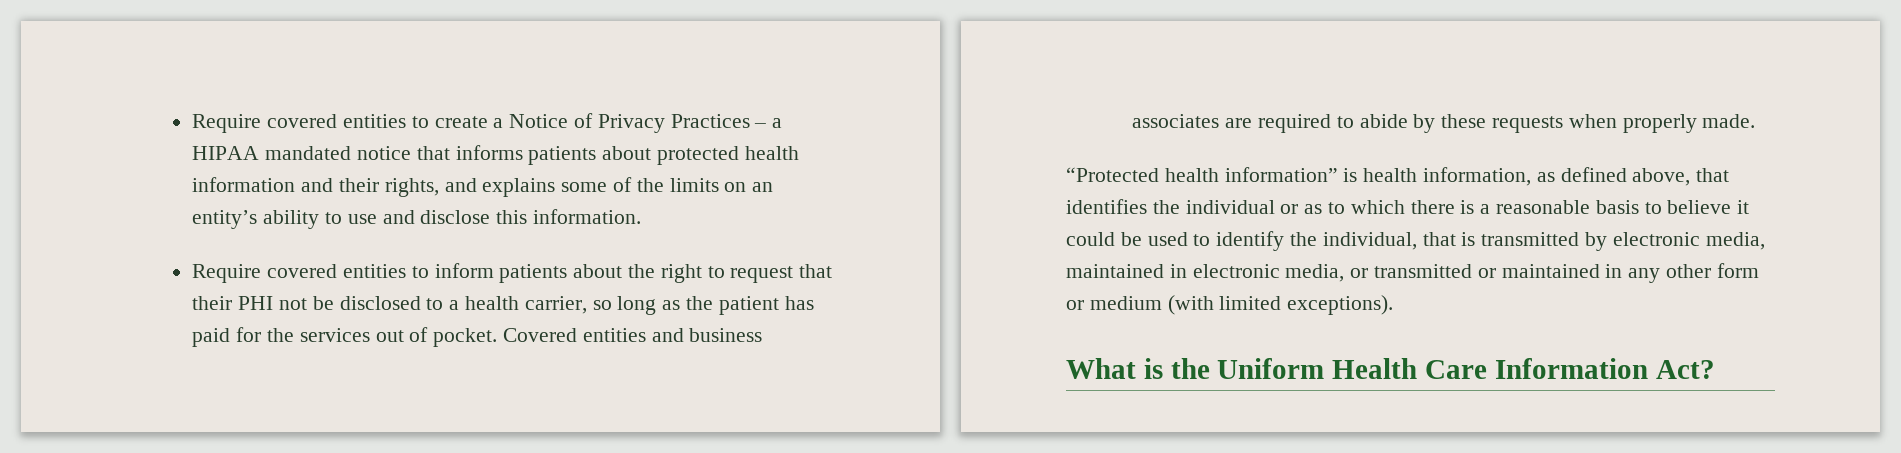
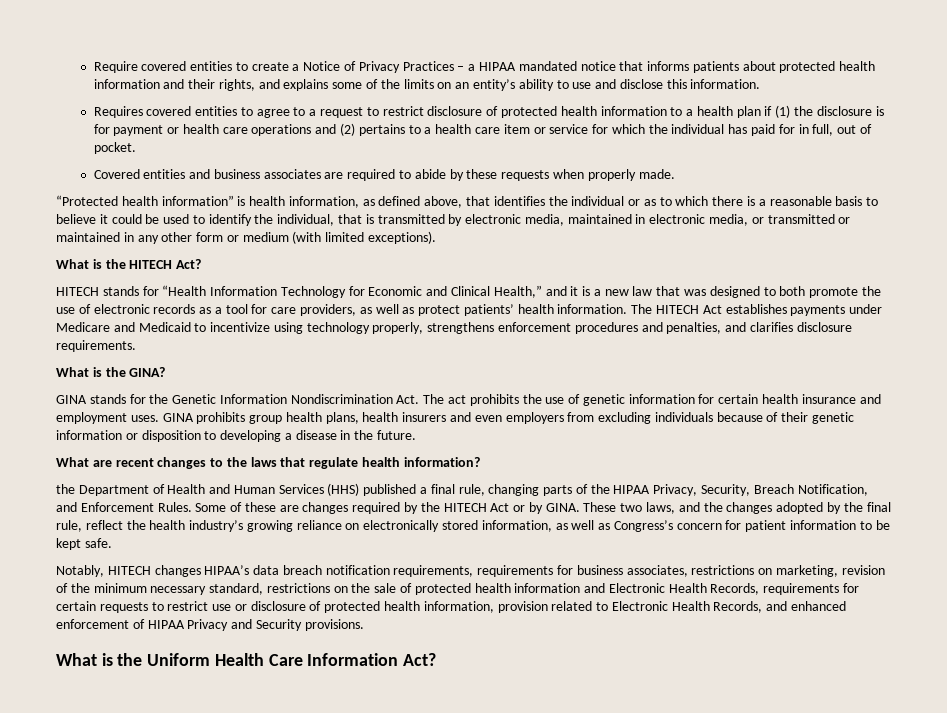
[192,263,833,283] [192,296,779,315] Require covered entities to inform patients about the right to request that their PHI not be disclosed to a health carrier, so long as the patient -> [93,105,884,118] [93,123,725,136] Requires covered entities to agree to a request to restrict disclosure of protected health information to a health plan if (1) the disclosure is for payment or health care operations and (2) pertains to a health care item or service for which the individual
[266,328,370,342] the services -> [798,124,834,136] in full,
(498, 337) none -> (136, 148) //
(1394, 305) none -> [56,259,202,269] [56,285,881,298] [56,304,883,316] [56,322,852,334] [56,340,136,352] [56,367,166,377] [56,394,881,406] [56,412,855,424] [56,430,417,442] [56,457,480,469] [56,483,868,496] [56,502,891,514] [56,520,890,532] [56,538,112,550] [56,565,885,577] [56,583,860,595] [56,601,847,613] [56,619,364,631] // What is the HITECH Act? // HITECH stands for “Health Information Technology for Economic and Clinical Health,” and it is a new law that was designed to both promote the use of electronic records as a tool for care providers, as well as protect patients’ health information. The HITECH Act establishes payments under Medicare and Medicaid to incentivize using technology properly, strengthens enforcement procedures and penalties, and clarifies disclosure requirements. // What is the GINA? // GINA stands for the Genetic Information Nondiscrimination Act. The act prohibits the use of genetic information for certain health insurance and employment uses. GINA prohibits group health plans, health insurers and even employers from excluding individuals because of their genetic information or disposition to developing a disease in the future. // What are recent changes to the laws that regulate health information? // the Department of Health and Human Services (HHS) published a final rule, changing parts of the HIPAA Privacy, Security, Breach Notification, and Enforcement Rules. Some of these are changes required by the HITECH Act or by GINA. These two laws, and the changes adopted by the final rule, reflect the health industry’s growing reliance on electronically stored information, as well as Congress’s concern for patient information to be kept safe. // Notably, HITECH changes HIPAA’s data breach notification requirements, requirements for business associates, restrictions on marketing, revision of the minimum necessary standard, restrictions on the sale of protected health information and Electronic Health Records, requirements for certain requests to restrict use or disclosure of protected health information, provision related to Electronic Health Records, and enhanced enforcement of HIPAA Privacy and Security provisions.

